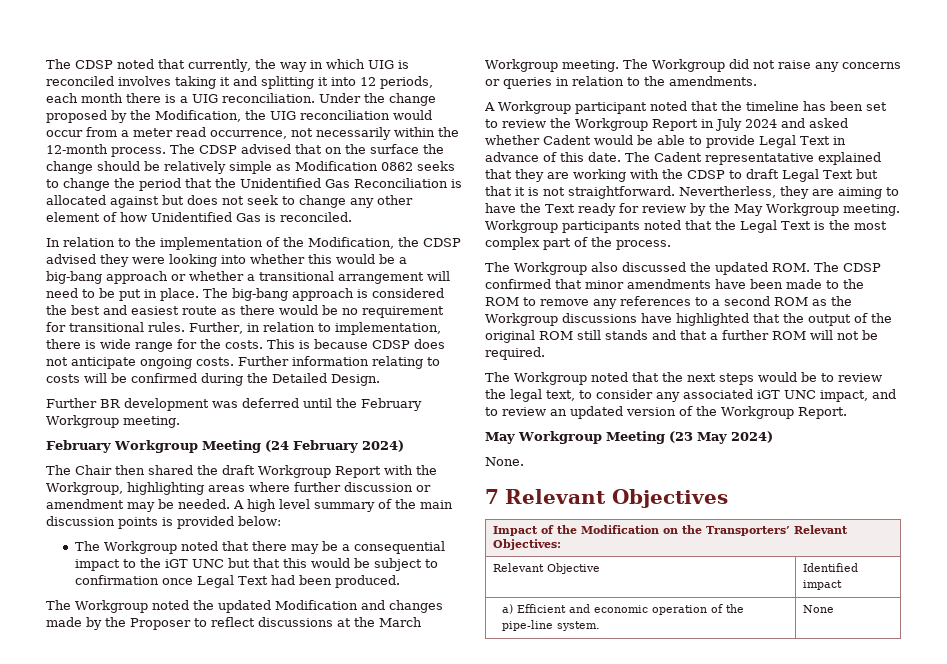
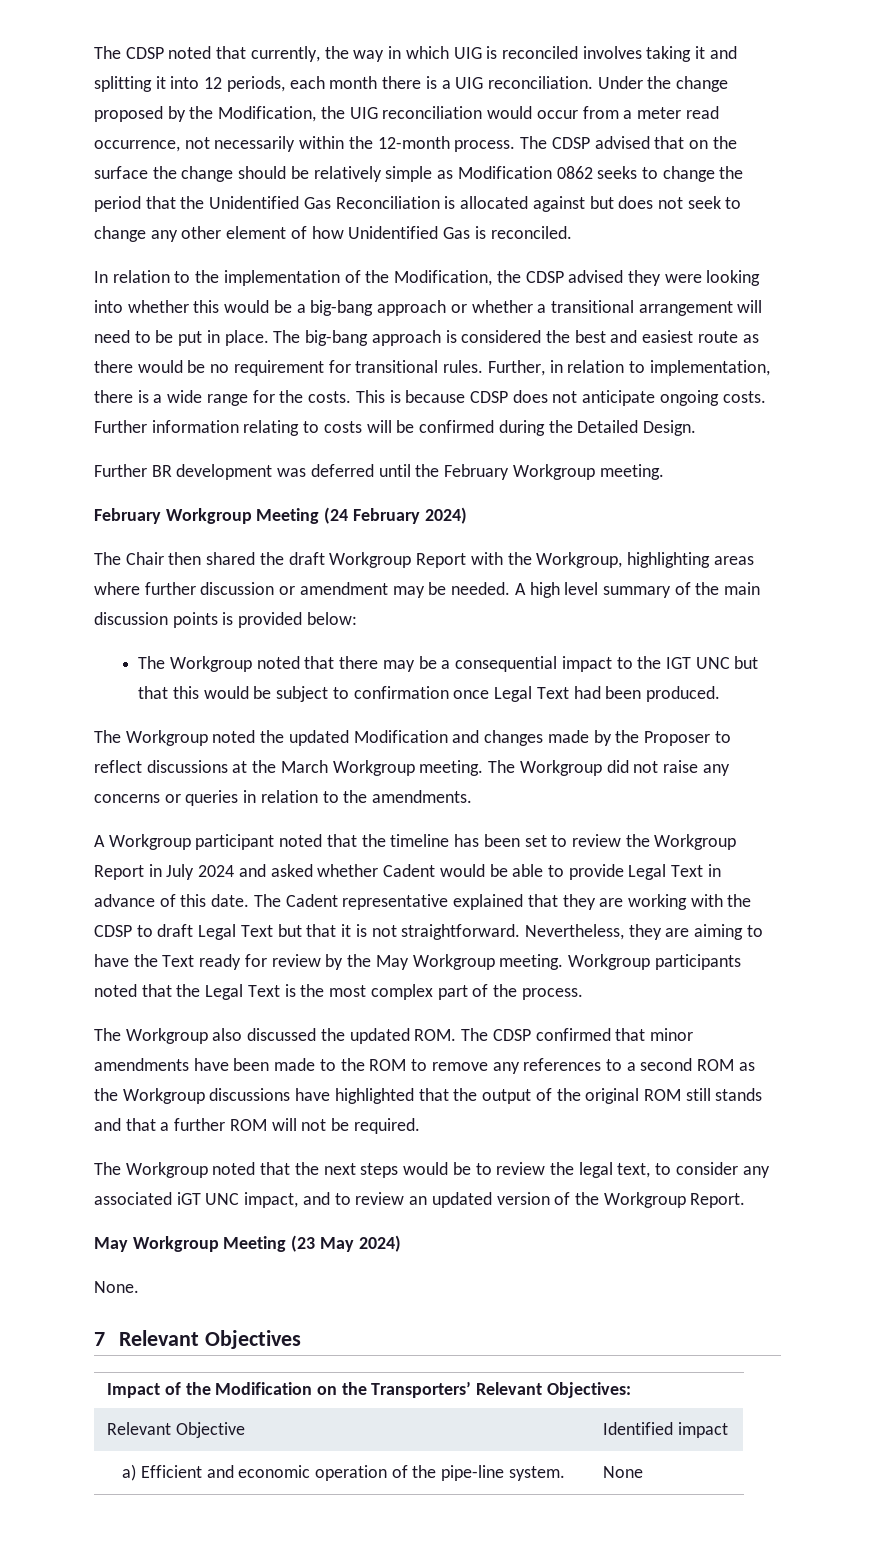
(96, 344) none -> [153,394,163,403] a
[164,559,188,568] iGT -> [666,657,692,669] IGT
[705,153,814,165] representatative -> [342,894,449,910] representative
[679,186,776,198] Nevertherless, -> [524,924,624,940] Nevertheless,

